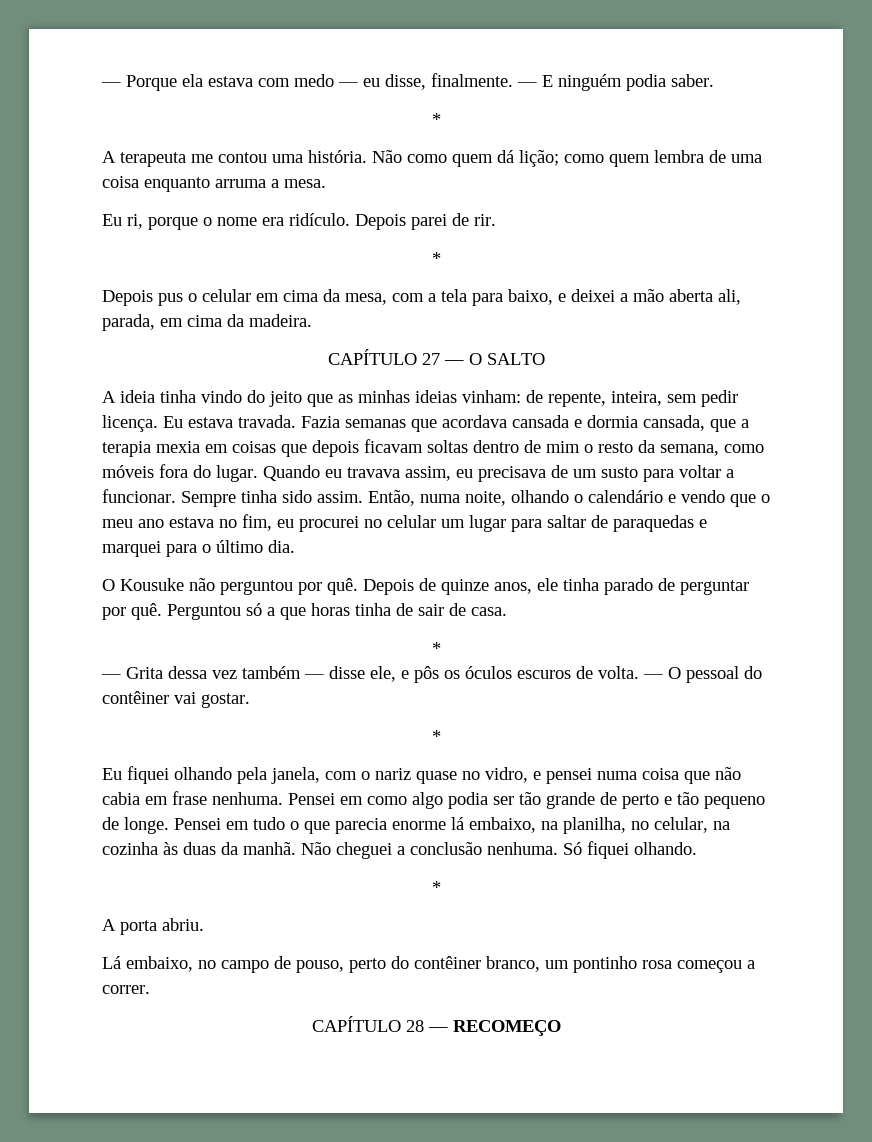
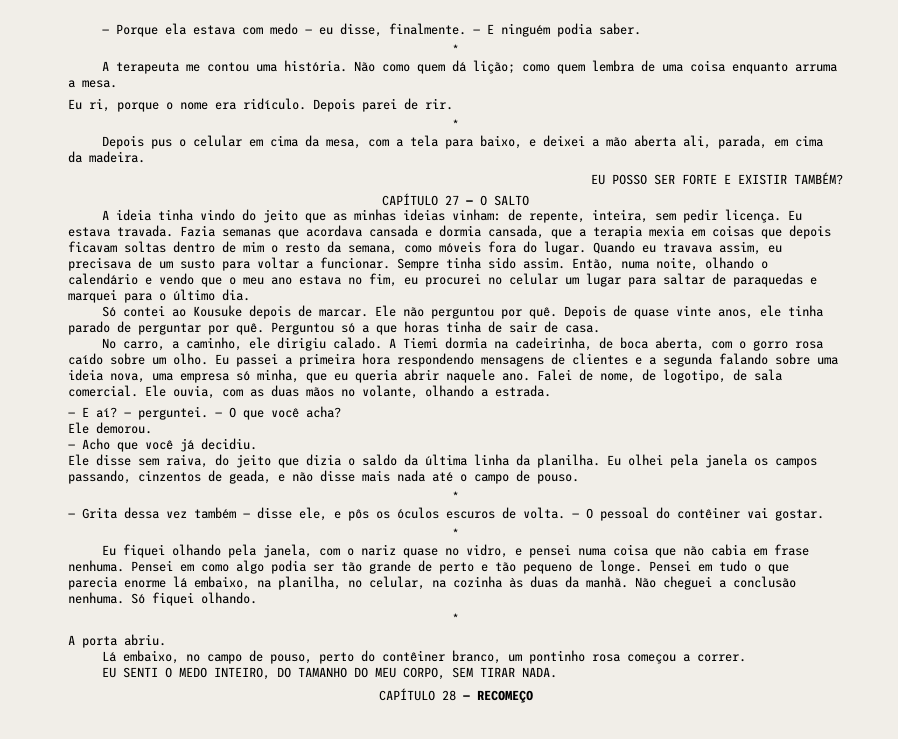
(312, 320) none -> [591,172,843,185] // EU POSSO SER FORTE E EXISTIR TAMBÉM?
[102,578,184,591] O Kousuke -> [101,305,396,319] Só contei ao Kousuke depois de marcar. Ele
[441,579,489,595] quinze -> [633,305,711,319] quase vinte
(507, 611) none -> [101,337,823,351] [68,353,838,367] [68,369,782,383] [68,385,551,399] [68,406,341,420] [68,422,152,434] [68,438,257,452] [68,454,817,468] [68,470,579,484] // No carro, a caminho, ele dirigiu calado. A Tiemi dormia na cadeirinha, de boca aberta, com o gorro rosa caído sobre um olho. Eu passei a primeira hora respondendo mensagens de clientes e a segunda falando sobre uma ideia nova, uma empresa só minha, que eu queria abrir naquele ano. Falei de nome, de logotipo, de sala comercial. Ele ouvia, com as duas mãos no volante, olhando a estrada. // — E aí? — perguntei. — O que você acha? // Ele demorou. // — Acho que você já decidiu. // Ele disse sem raiva, do jeito que dizia o saldo da última linha da planilha. Eu olhei pela janela os campos passando, cinzentos de geada, e não disse mais nada até o campo de pouso.
(150, 989) none -> [101,667,557,680] // EU SENTI O MEDO INTEIRO, DO TAMANHO DO MEU CORPO, SEM TIRAR NADA.

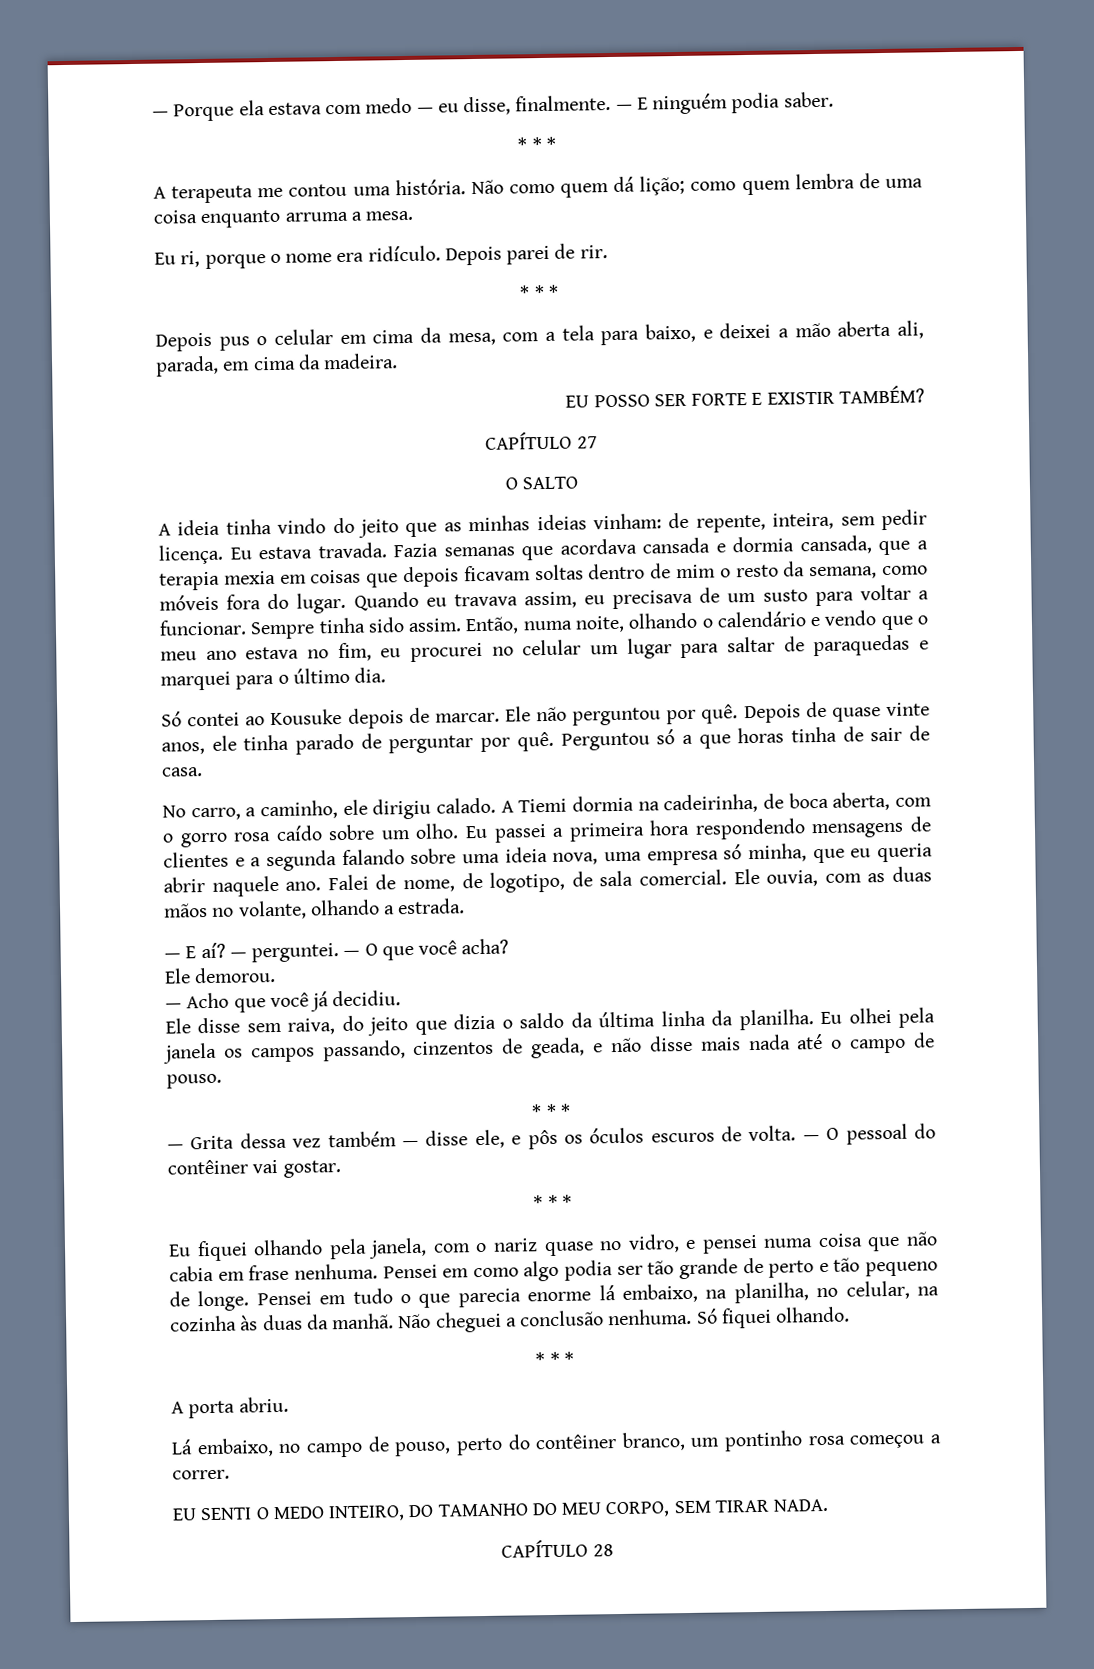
(459, 49) none -> [531,136,556,153] * *
(459, 124) none -> [533,284,559,301] * *
[466,200,473,205] — -> (598, 442) //
(459, 496) none -> [545,1103,571,1120] * *
(459, 533) none -> [547,1194,572,1211] * *
(459, 618) none -> [549,1351,574,1368] * *
[462,690,533,703] — RECOMEÇO -> (614, 1550) none

